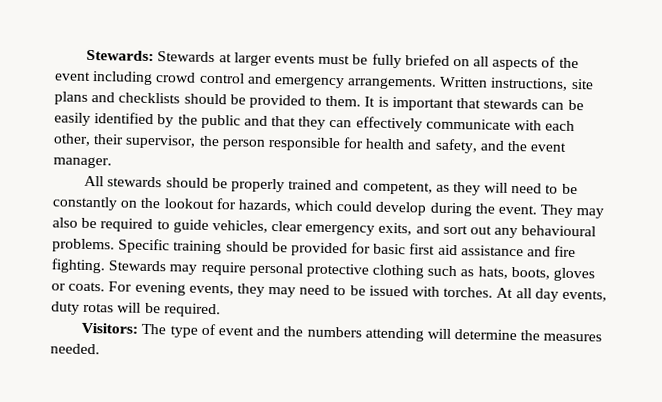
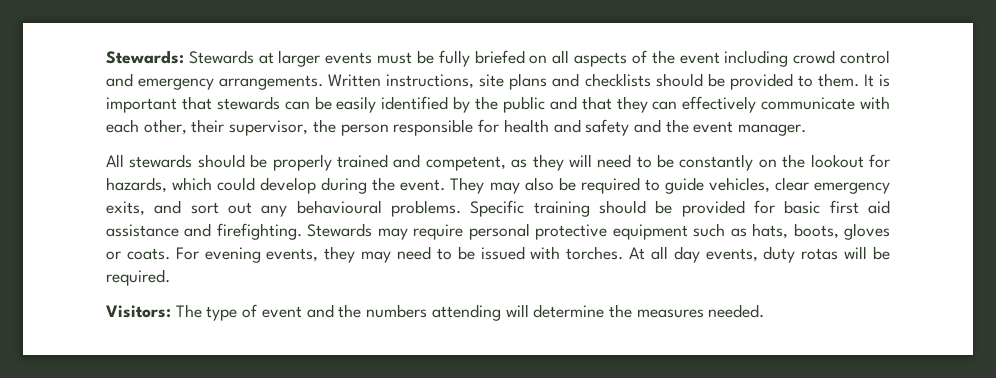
[434,138,478,154] safety, -> [585,119,630,136] safety
[554,245,577,258] [51,258,106,274] fire fighting. -> [216,223,302,240] firefighting.
[372,264,425,279] clothing -> [612,224,688,240] equipment

